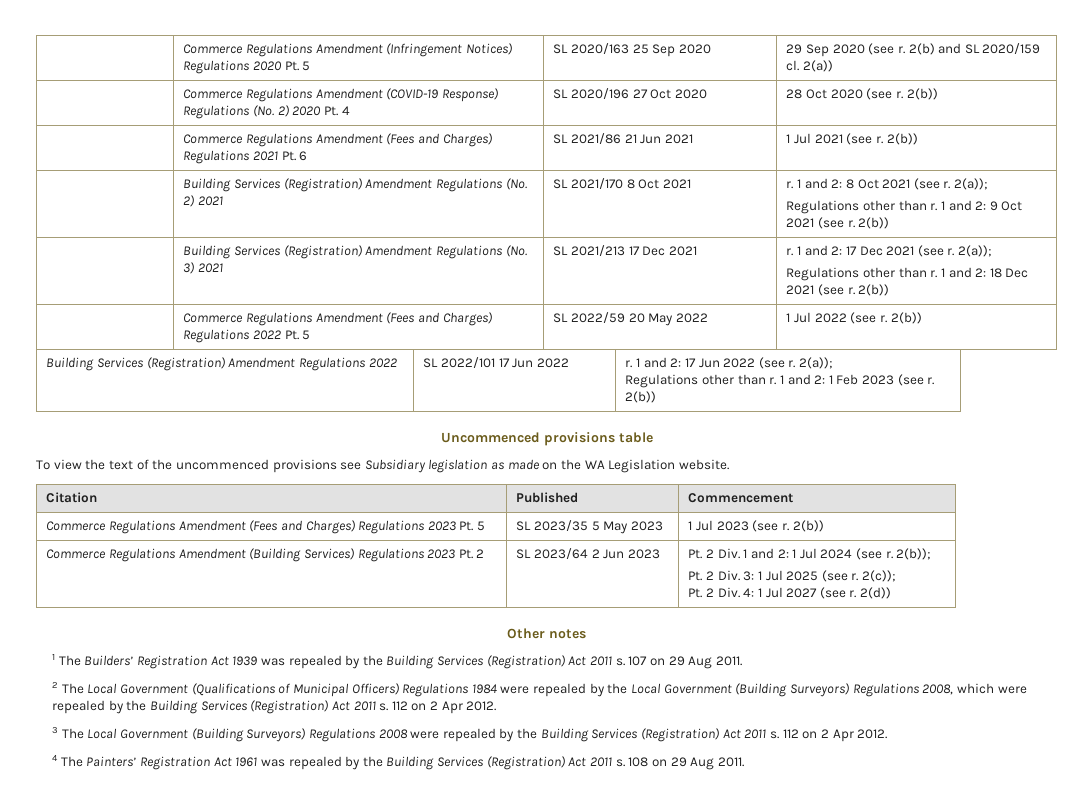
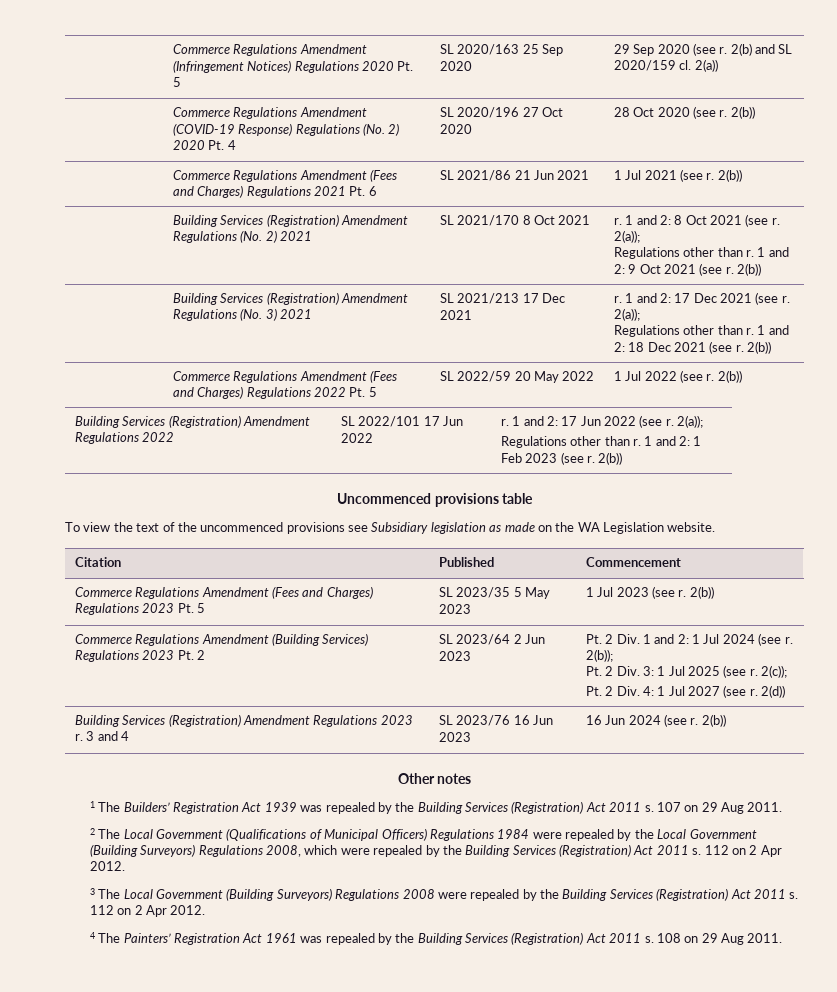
(892, 593) none -> [74,714,413,727] [74,731,129,741] [438,715,553,726] [438,732,471,742] [585,714,726,727] // Building Services (Registration) Amendment Regulations 2023 r. 3 and 4 | SL 2023/76 16 Jun 2023 | 16 Jun 2024 (see r. 2(b))

